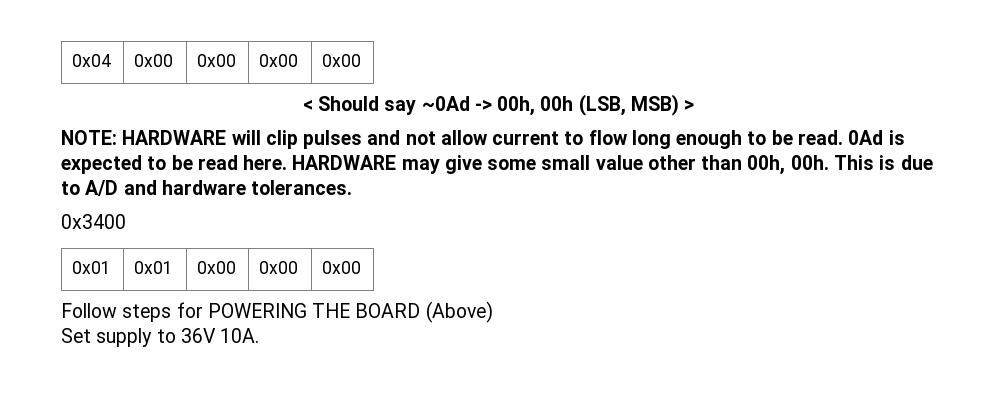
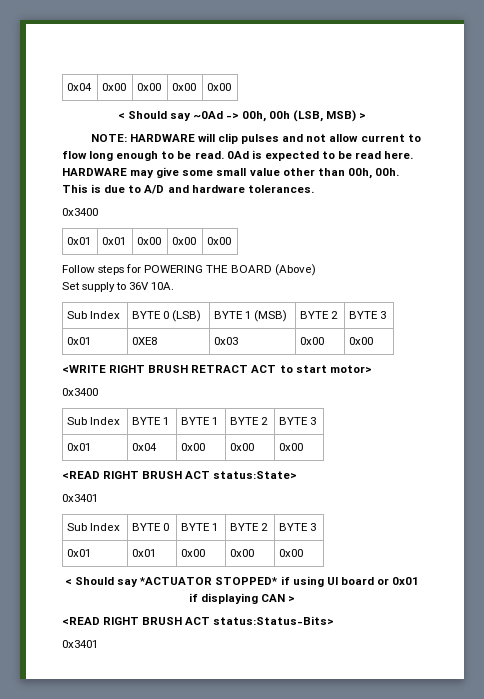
(260, 335) none -> [67,311,121,319] [132,310,202,322] [214,310,288,322] [300,311,339,319] [349,311,387,319] [67,337,92,345] [132,337,158,345] [214,337,239,345] [300,337,325,345] [349,337,374,345] [62,365,372,373] [62,388,98,396] [67,417,121,425] [132,417,170,425] [181,417,219,425] [230,417,269,425] [279,417,317,425] [67,443,92,451] [132,443,158,451] [181,443,206,451] [230,443,255,451] [279,443,304,451] [62,471,298,479] [62,494,98,502] [67,523,121,531] [132,523,170,531] [181,523,219,531] [230,523,269,531] [279,523,317,531] [67,549,92,557] [132,549,157,557] [181,549,206,557] [230,549,255,557] [279,549,304,557] [64,576,420,587] [188,593,296,604] [62,616,335,625] [62,640,98,648] // Sub Index | BYTE 0 (LSB) | BYTE 1 (MSB) | BYTE 2 | BYTE 3 // 0x01 | 0XE8 | 0x03 | 0x00 | 0x00 // <WRITE RIGHT BRUSH RETRACT ACT to start motor> // 0x3400 // Sub Index | BYTE 1 | BYTE 1 | BYTE 2 | BYTE 3 // 0x01 | 0x04 | 0x00 | 0x00 | 0x00 // <READ RIGHT BRUSH ACT status:State> // 0x3401 // Sub Index | BYTE 0 | BYTE 1 | BYTE 2 | BYTE 3 // 0x01 | 0x01 | 0x00 | 0x00 | 0x00 // < Should say *ACTUATOR STOPPED* if using UI board or 0x01 if displaying CAN > // <READ RIGHT BRUSH ACT status:Status-Bits> // 0x3401

